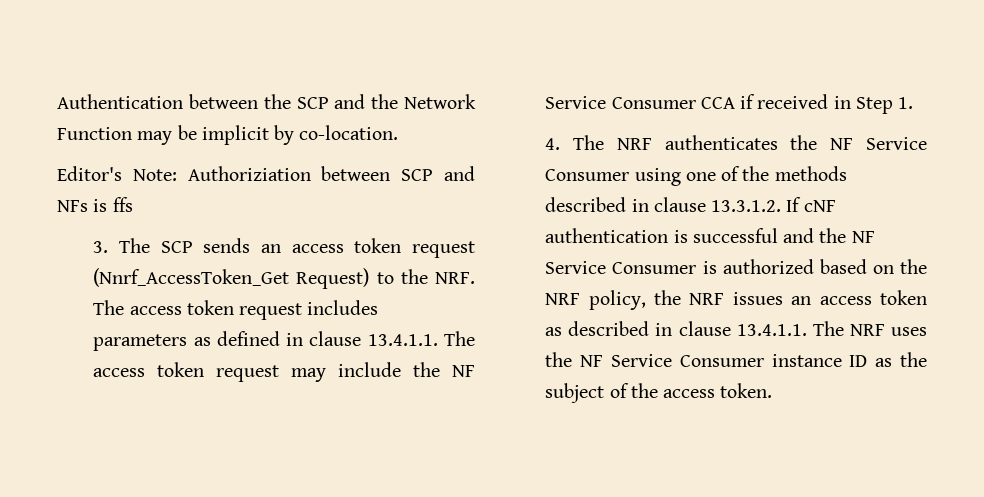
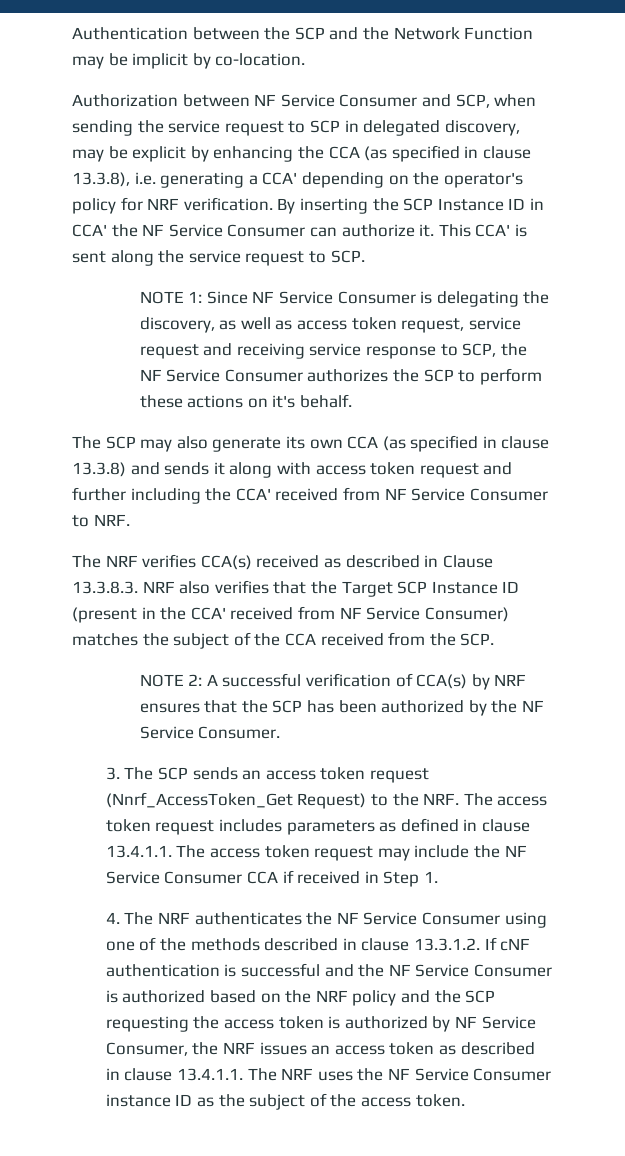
[57,166,475,181] [57,197,133,212] Editor's Note: Authoriziation between SCP and NFs is ffs -> [72,94,537,108] [72,120,520,136] [72,145,531,162] [72,172,523,188] [72,197,544,214] [72,224,527,237] [72,250,365,266] [139,291,550,307] [139,317,521,333] [139,343,527,359] [139,368,542,385] [139,394,352,408] [72,435,550,452] [72,462,513,478] [72,487,548,504] [72,514,130,527] [72,554,493,570] [72,580,520,597] [72,606,509,623] [72,632,495,649] [139,673,527,690] [139,700,544,716] [139,726,281,739] Authorization between NF Service Consumer and SCP, when sending the service request to SCP in delegated discovery, may be explicit by enhancing the CCA (as specified in clause 13.3.8), i.e. generating a CCA' depending on the operator's policy for NRF verification. By inserting the SCP Instance ID in CCA' the NF Service Consumer can authorize it. This CCA' is sent along the service request to SCP. // NOTE 1: Since NF Service Consumer is delegating the discovery, as well as access token request, service request and receiving service response to SCP, the NF Service Consumer authorizes the SCP to perform these actions on it's behalf. // The SCP may also generate its own CCA (as specified in clause 13.3.8) and sends it along with access token request and further including the CCA' received from NF Service Consumer to NRF. // The NRF verifies CCA(s) received as described in Clause 13.3.8.3. NRF also verifies that the Target SCP Instance ID (present in the CCA' received from NF Service Consumer) matches the subject of the CCA received from the SCP. // NOTE 2: A successful verification of CCA(s) by NRF ensures that the SCP has been authorized by the NF Service Consumer.
[588,290,646,310] policy, -> [352,990,496,1006] [105,1016,536,1032] [105,1042,188,1056] policy and the SCP requesting the access token is authorized by NF Service Consumer,

